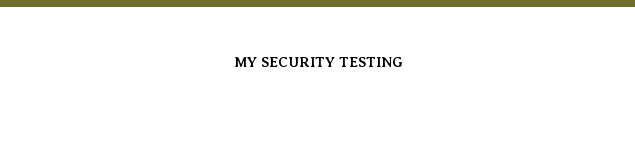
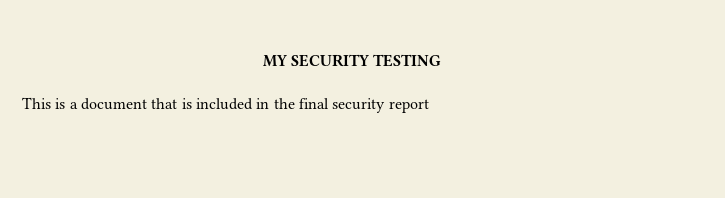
(403, 62) none -> [22,97,429,113] // This is a document that is included in the final security report

